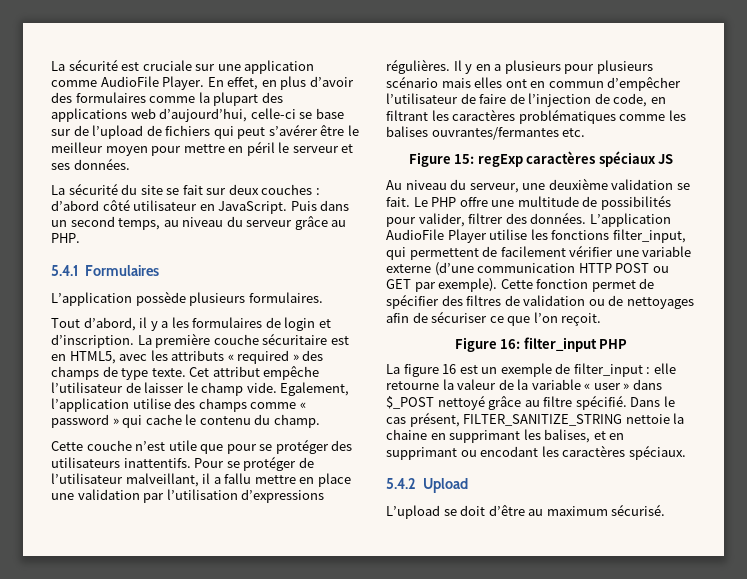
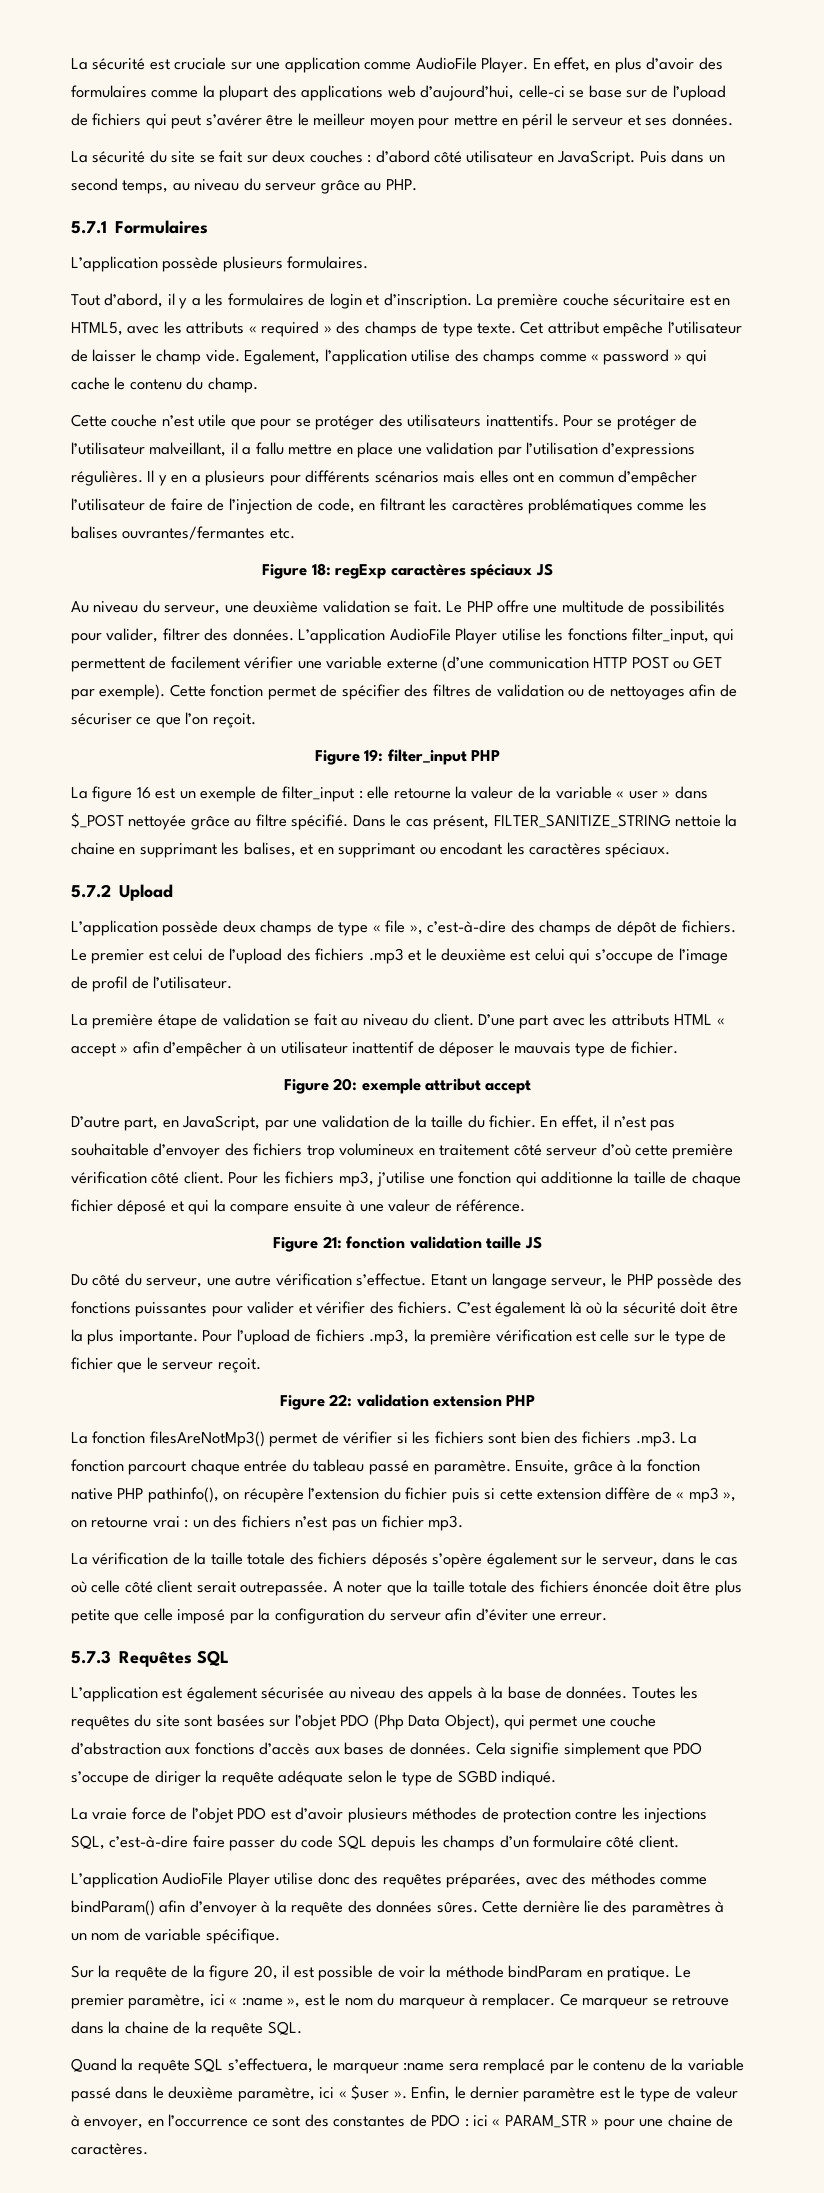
[51,265,78,276] 5.4.1 -> [71,221,107,234] 5.7.1
[596,60,653,74] [386,76,438,88] plusieurs scénario -> [305,470,439,483] différents scénarios
[454,154,475,164] 15: -> [311,563,331,576] 18:
[500,339,521,349] 16: -> [364,749,384,762] 19:
[437,395,485,410] nettoyé -> [128,815,187,830] nettoyée
[386,478,416,489] 5.4.2 -> [71,884,111,898] 5.7.2
[386,504,666,519] L’upload se doit d’être au maximum sécurisé. -> [71,920,736,936] [71,948,728,964] [71,976,233,992] [71,1013,725,1029] [71,1041,679,1057] [283,1078,532,1094] [71,1115,676,1131] [71,1143,734,1159] [71,1171,741,1187] [71,1199,526,1215] [273,1236,542,1252] [71,1273,742,1289] [71,1301,738,1317] [71,1329,727,1345] [71,1357,261,1373] [279,1394,536,1410] [71,1431,698,1447] [71,1459,700,1475] [71,1487,737,1503] [71,1515,464,1531] [71,1552,739,1568] [71,1580,742,1596] [71,1608,608,1624] [71,1650,230,1667] [71,1686,699,1702] [71,1714,657,1730] [71,1742,703,1758] [71,1770,557,1786] [71,1807,708,1823] [71,1835,679,1851] [71,1872,708,1888] [71,1900,725,1916] [71,1928,280,1944] [71,1965,691,1981] [71,1993,730,2009] [71,2021,302,2037] [71,2058,744,2074] [71,2085,738,2102] [71,2114,734,2130] [71,2143,148,2155] L’application possède deux champs de type « file », c’est-à-dire des champs de dépôt de fichiers. Le premier est celui de l’upload des fichiers .mp3 et le deuxième est celui qui s’occupe de l’image de profil de l’utilisateur. // La première étape de validation se fait au niveau du client. D’une part avec les attributs HTML « accept » afin d’empêcher à un utilisateur inattentif de déposer le mauvais type de fichier. // Figure 20: exemple attribut accept // D’autre part, en JavaScript, par une validation de la taille du fichier. En effet, il n’est pas souhaitable d’envoyer des fichiers trop volumineux en traitement côté serveur d’où cette première vérification côté client. Pour les fichiers mp3, j’utilise une fonction qui additionne la taille de chaque fichier déposé et qui la compare ensuite à une valeur de référence. // Figure 21: fonction validation taille JS // Du côté du serveur, une autre vérification s’effectue. Etant un langage serveur, le PHP possède des fonctions puissantes pour valider et vérifier des fichiers. C’est également là où la sécurité doit être la plus importante. Pour l’upload de fichiers .mp3, la première vérification est celle sur le type de fichier que le serveur reçoit. // Figure 22: validation extension PHP // La fonction filesAreNotMp3() permet de vérifier si les fichiers sont bien des fichiers .mp3. La fonction parcourt chaque entrée du tableau passé en paramètre. Ensuite, grâce à la fonction native PHP pathinfo(), on récupère l’extension du fichier puis si cette extension diffère de « mp3 », on retourne vrai : un des fichiers n’est pas un fichier mp3. // La vérification de la taille totale des fichiers déposés s’opère également sur le serveur, dans le cas où celle côté client serait outrepassée. A noter que la taille totale des fichiers énoncée doit être plus petite que celle imposé par la configuration du serveur afin d’éviter une erreur. // 5.7.3 Requêtes SQL // L’application est également sécurisée au niveau des appels à la base de données. Toutes les requêtes du site sont basées sur l’objet PDO (Php Data Object), qui permet une couche d’abstraction aux fonctions d’accès aux bases de données. Cela signifie simplement que PDO s’occupe de diriger la requête adéquate selon le type de SGBD indiqué. // La vraie force de l’objet PDO est d’avoir plusieurs méthodes de protection contre les injections SQL, c’est-à-dire faire passer du code SQL depuis les champs d’un formulaire côté client. // L’application AudioFile Player utilise donc des requêtes préparées, avec des méthodes comme bindParam() afin d’envoyer à la requête des données sûres. Cette dernière lie des paramètres à un nom de variable spécifique. // Sur la requête de la figure 20, il est possible de voir la méthode bindParam en pratique. Le premier paramètre, ici « :name », est le nom du marqueur à remplacer. Ce marqueur se retrouve dans la chaine de la requête SQL. // Quand la requête SQL s’effectuera, le marqueur :name sera remplacé par le contenu de la variable passé dans le deuxième paramètre, ici « $user ». Enfin, le dernier paramètre est le type de valeur à envoyer, en l’occurrence ce sont des constantes de PDO : ici « PARAM_STR » pour une chaine de caractères.

